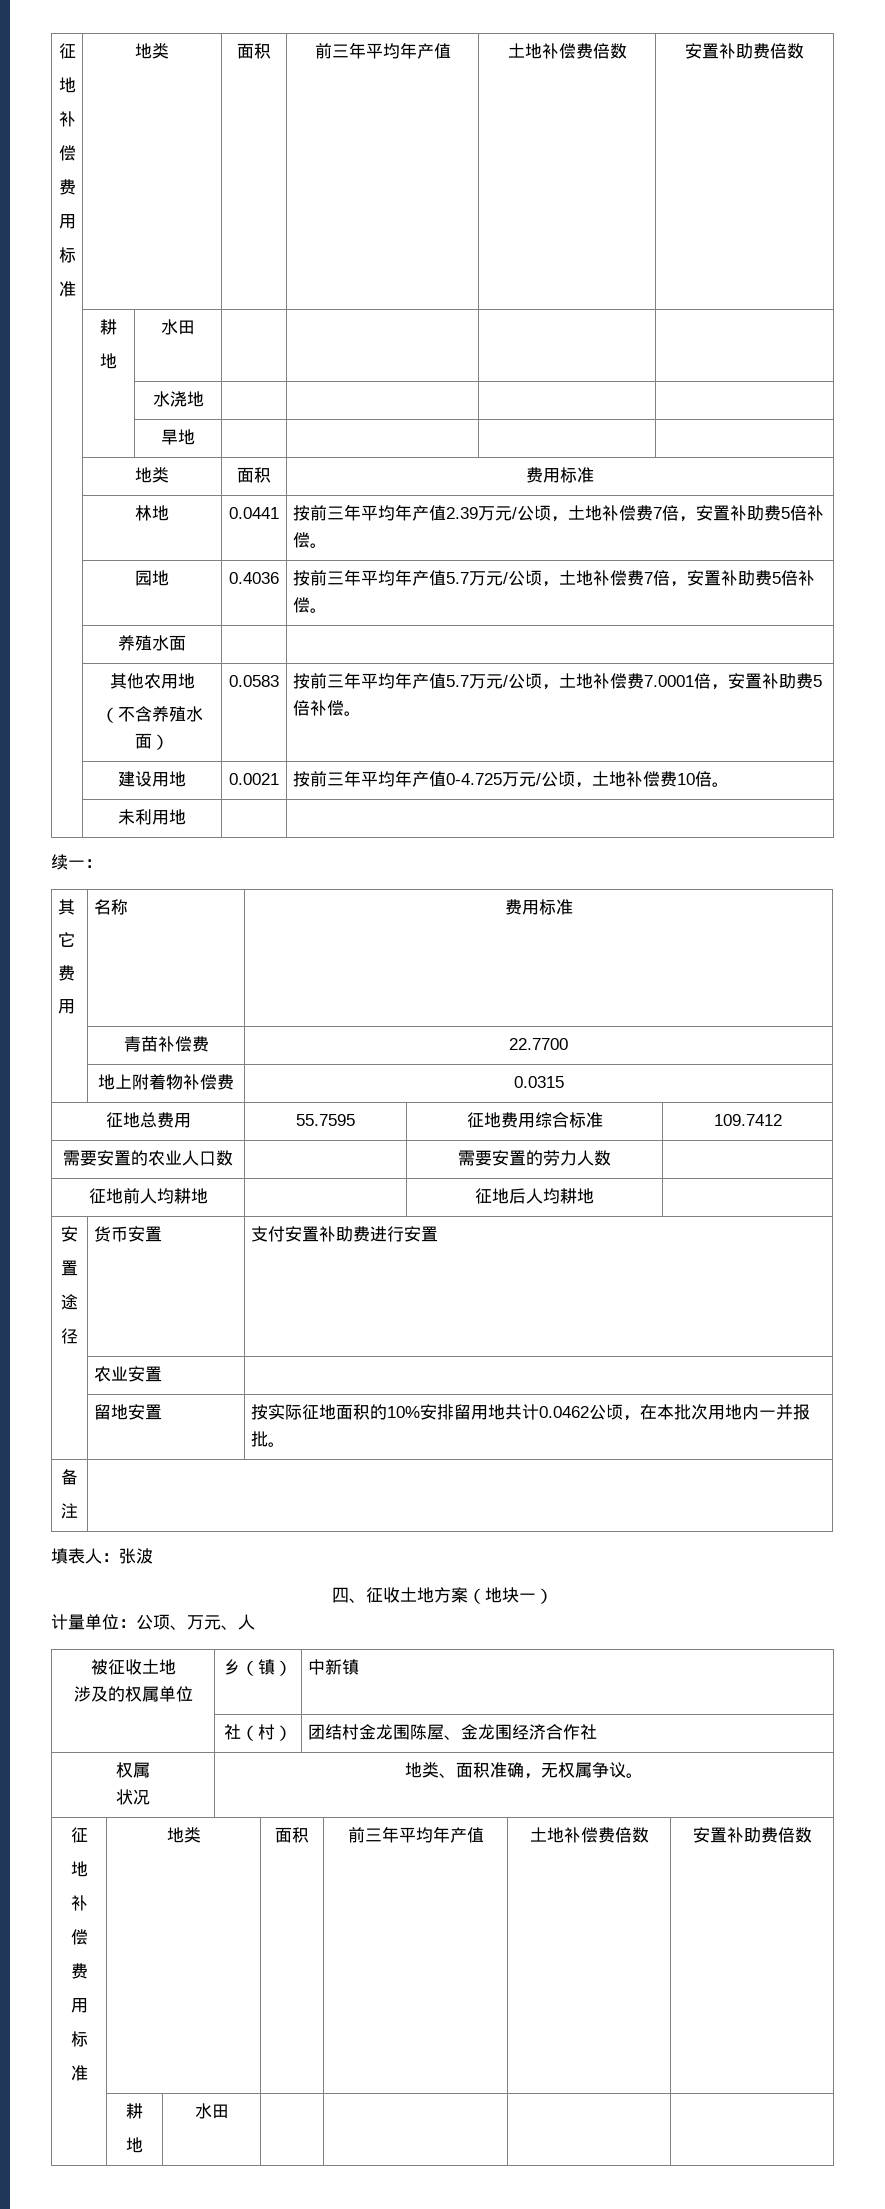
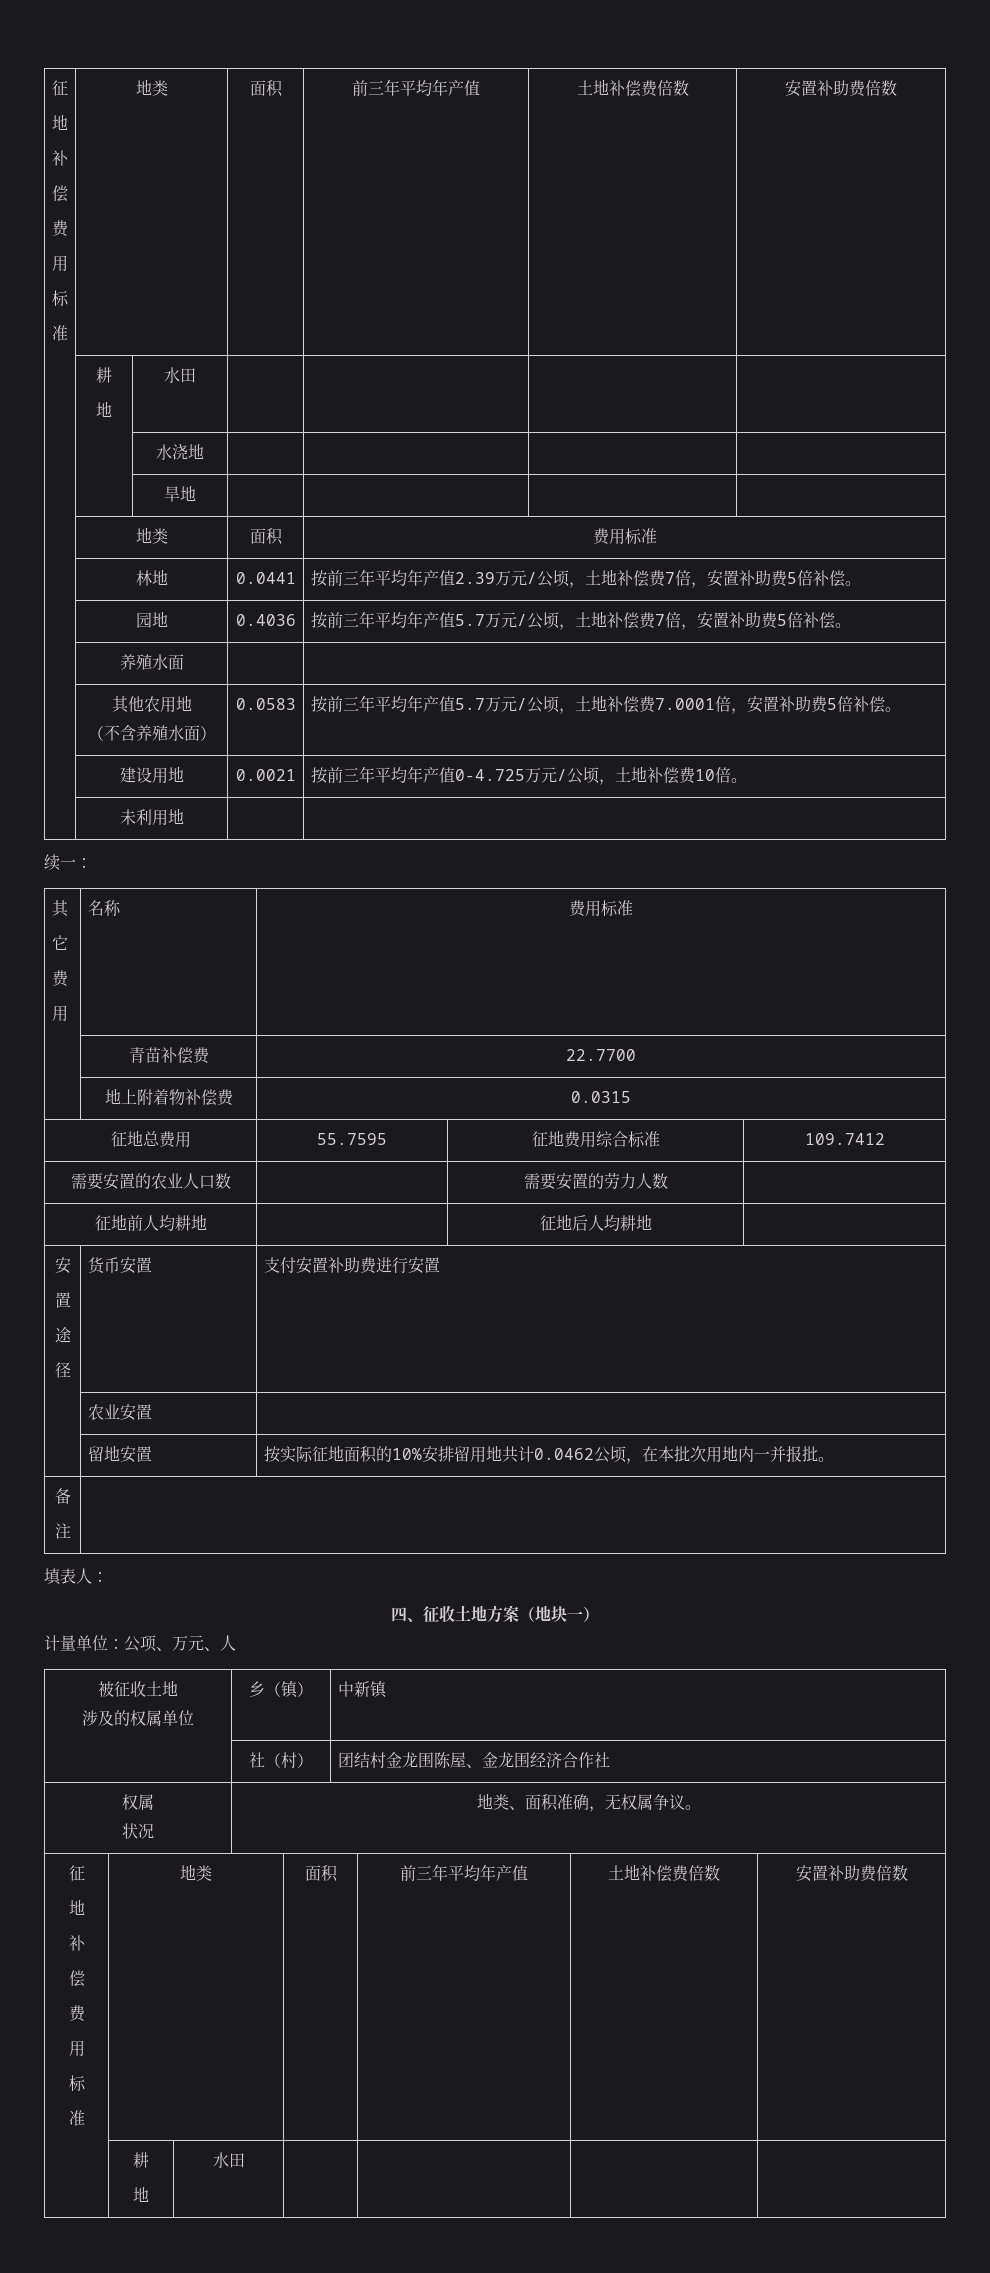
[119,1548,153,1564] 张波 -> (108, 1577) none

